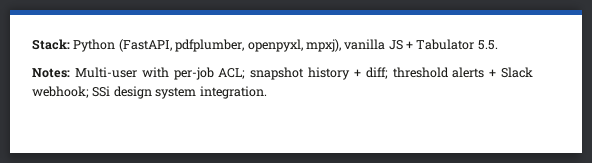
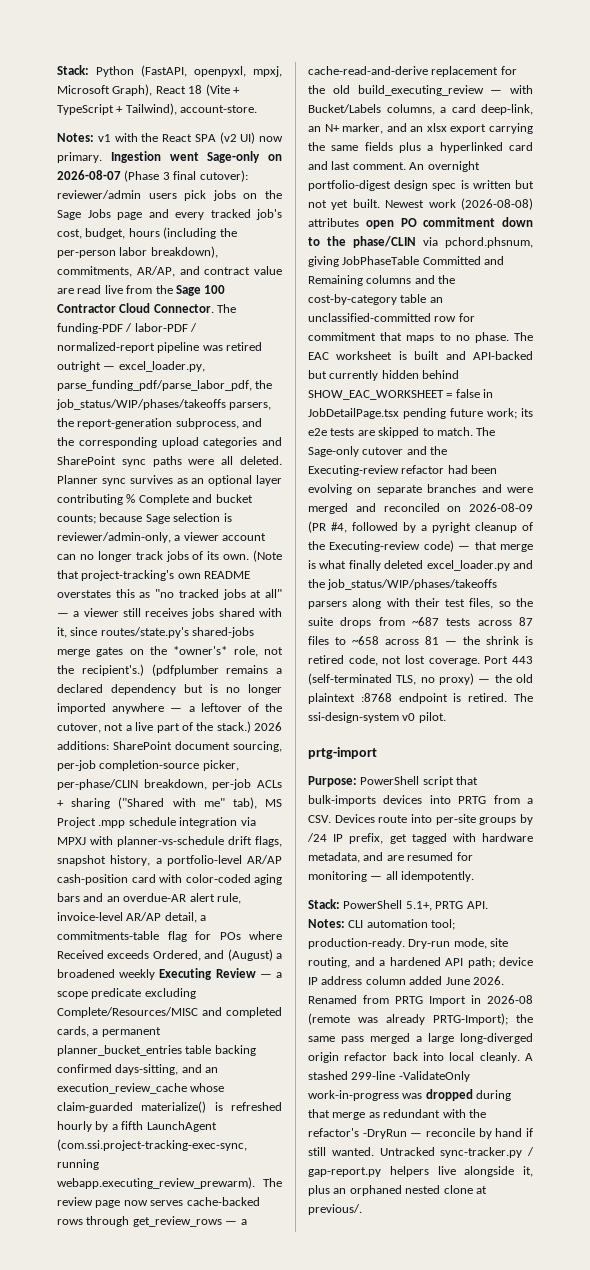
[175,39,498,52] [32,67,533,80] [32,86,267,99] pdfplumber, openpyxl, mpxj), vanilla JS + Tabulator 5.5. // Notes: Multi-user with per-job ACL; snapshot history + diff; threshold alerts + Slack webhook; SSi design system integration. -> [194,66,282,77] [57,84,240,96] [57,103,258,115] [57,132,283,144] [57,151,282,163] [57,170,248,182] [57,190,282,201] [57,209,282,220] [57,227,237,239] [57,246,218,258] [57,266,282,277] [57,285,226,296] [57,303,237,313] [57,323,198,334] [57,342,263,353] [57,361,205,372] [57,380,273,391] [56,399,272,410] [57,418,263,429] [57,437,282,448] [57,456,282,467] [57,475,282,486] [57,494,253,505] [57,513,232,524] [57,532,267,543] [57,550,282,562] [57,570,251,581] [57,589,282,600] [57,608,282,619] [57,627,255,638] [57,646,283,657] [57,664,282,676] [57,684,282,695] [57,703,282,714] [57,721,282,733] [57,741,282,752] [57,760,239,771] [57,779,282,790] [57,797,282,809] [57,817,256,828] [57,836,282,847] [57,855,282,866] [57,874,282,885] [57,893,241,904] [57,912,207,923] [57,931,282,942] [57,949,282,961] [57,968,282,980] [57,988,196,999] [57,1007,282,1018] [57,1026,161,1037] [57,1045,256,1056] [57,1064,219,1075] [57,1083,225,1094] [57,1101,282,1113] [57,1121,217,1132] [57,1139,247,1151] [57,1159,99,1170] [57,1177,282,1189] [57,1197,260,1208] [57,1216,247,1227] [308,66,517,77] [308,85,533,96] [308,104,533,115] [308,123,533,134] [308,142,533,153] [308,161,480,172] [308,180,534,191] [308,198,533,210] [308,217,533,229] [308,236,533,248] [308,256,505,267] [308,275,456,286] [308,294,443,305] [308,313,475,322] [308,332,533,343] [308,351,533,360] [308,370,460,381] [308,389,494,400] [308,408,533,419] [308,427,496,438] [308,446,448,457] [308,465,498,476] [308,484,533,495] [308,503,533,514] [308,521,533,533] [308,540,533,552] [308,560,533,571] [308,579,498,590] [308,598,533,609] [308,617,533,628] [308,636,533,645] [308,655,533,666] [308,673,533,685] [308,693,533,704] [308,712,446,723] [308,747,377,759] [308,776,479,787] [308,795,533,806] [308,814,533,825] [307,833,533,844] [308,852,473,863] [308,871,475,882] [308,899,488,911] [308,919,456,930] [308,938,509,949] [308,957,533,968] [308,976,504,985] [308,995,533,1006] [308,1013,533,1025] [308,1033,533,1044] [308,1052,533,1063] [308,1071,470,1082] [308,1089,512,1101] [308,1109,486,1120] [308,1128,533,1139] [308,1147,534,1158] [308,1166,533,1177] [308,1185,487,1196] [308,1204,362,1215] openpyxl, mpxj, Microsoft Graph), React 18 (Vite + TypeScript + Tailwind), account-store. // Notes: v1 with the React SPA (v2 UI) now primary. Ingestion went Sage-only on 2026-08-07 (Phase 3 final cutover): reviewer/admin users pick jobs on the Sage Jobs page and every tracked job's cost, budget, hours (including the per-person labor breakdown), commitments, AR/AP, and contract value are read live from the Sage 100 Contractor Cloud Connector. The funding-PDF / labor-PDF / normalized-report pipeline was retired outright — excel_loader.py, parse_funding_pdf/parse_labor_pdf, the job_status/WIP/phases/takeoffs parsers, the report-generation subprocess, and the corresponding upload categories and SharePoint sync paths were all deleted. Planner sync survives as an optional layer contributing % Complete and bucket counts; because Sage selection is reviewer/admin-only, a viewer account can no longer track jobs of its own. (Note that project-tracking's own README overstates this as "no tracked jobs at all" — a viewer still receives jobs shared with it, since routes/state.py's shared-jobs merge gates on the *owner's* role, not the recipient's.) (pdfplumber remains a declared dependency but is no longer imported anywhere — a leftover of the cutover, not a live part of the stack.) 2026 additions: SharePoint document sourcing, per-job completion-source picker, per-phase/CLIN breakdown, per-job ACLs + sharing ("Shared with me" tab), MS Project .mpp schedule integration via MPXJ with planner-vs-schedule drift flags, snapshot history, a portfolio-level AR/AP cash-position card with color-coded aging bars and an overdue-AR alert rule, invoice-level AR/AP detail, a commitments-table flag for POs where Received exceeds Ordered, and (August) a broadened weekly Executing Review — a scope predicate excluding Complete/Resources/MISC and completed cards, a permanent planner_bucket_entries table backing confirmed days-sitting, and an execution_review_cache whose claim-guarded materialize() is refreshed hourly by a fifth LaunchAgent (com.ssi.project-tracking-exec-sync, running webapp.executing_review_prewarm). The review page now serves cache-backed rows through get_review_rows — a cache-read-and-derive replacement for the old build_executing_review — with Bucket/Labels columns, a card deep-link, an N+ marker, and an xlsx export carrying the same fields plus a hyperlinked card and last comment. An overnight portfolio-digest design spec is written but not yet built. Newest work (2026-08-08) attributes open PO commitment down to the phase/CLIN via pchord.phsnum, giving JobPhaseTable Committed and Remaining columns and the cost-by-category table an unclassified-committed row for commitment that maps to no phase. The EAC worksheet is built and API-backed but currently hidden behind SHOW_EAC_WORKSHEET = false in JobDetailPage.tsx pending future work; its e2e tests are skipped to match. The Sage-only cutover and the Executing-review refactor had been evolving on separate branches and were merged and reconciled on 2026-08-09 (PR #4, followed by a pyright cleanup of the Executing-review code) — that merge is what finally deleted excel_loader.py and the job_status/WIP/phases/takeoffs parsers along with their test files, so the suite drops from ~687 tests across 87 files to ~658 across 81 — the shrink is retired code, not lost coverage. Port 443 (self-terminated TLS, no proxy) — the old plaintext :8768 endpoint is retired. The ssi-design-system v0 pilot. // prtg-import // Purpose: PowerShell script that bulk-imports devices into PRTG from a CSV. Devices route into per-site groups by /24 IP prefix, get tagged with hardware metadata, and are resumed for monitoring — all idempotently. // Stack: PowerShell 5.1+, PRTG API. // Notes: CLI automation tool; production-ready. Dry-run mode, site routing, and a hardened API path; device IP address column added June 2026. Renamed from PRTG Import in 2026-08 (remote was already PRTG-Import); the same pass merged a large long-diverged origin refactor back into local cleanly. A stashed 299-line -ValidateOnly work-in-progress was dropped during that merge as redundant with the refactor's -DryRun — reconcile by hand if still wanted. Untracked sync-tracker.py / gap-report.py helpers live alongside it, plus an orphaned nested clone at previous/.

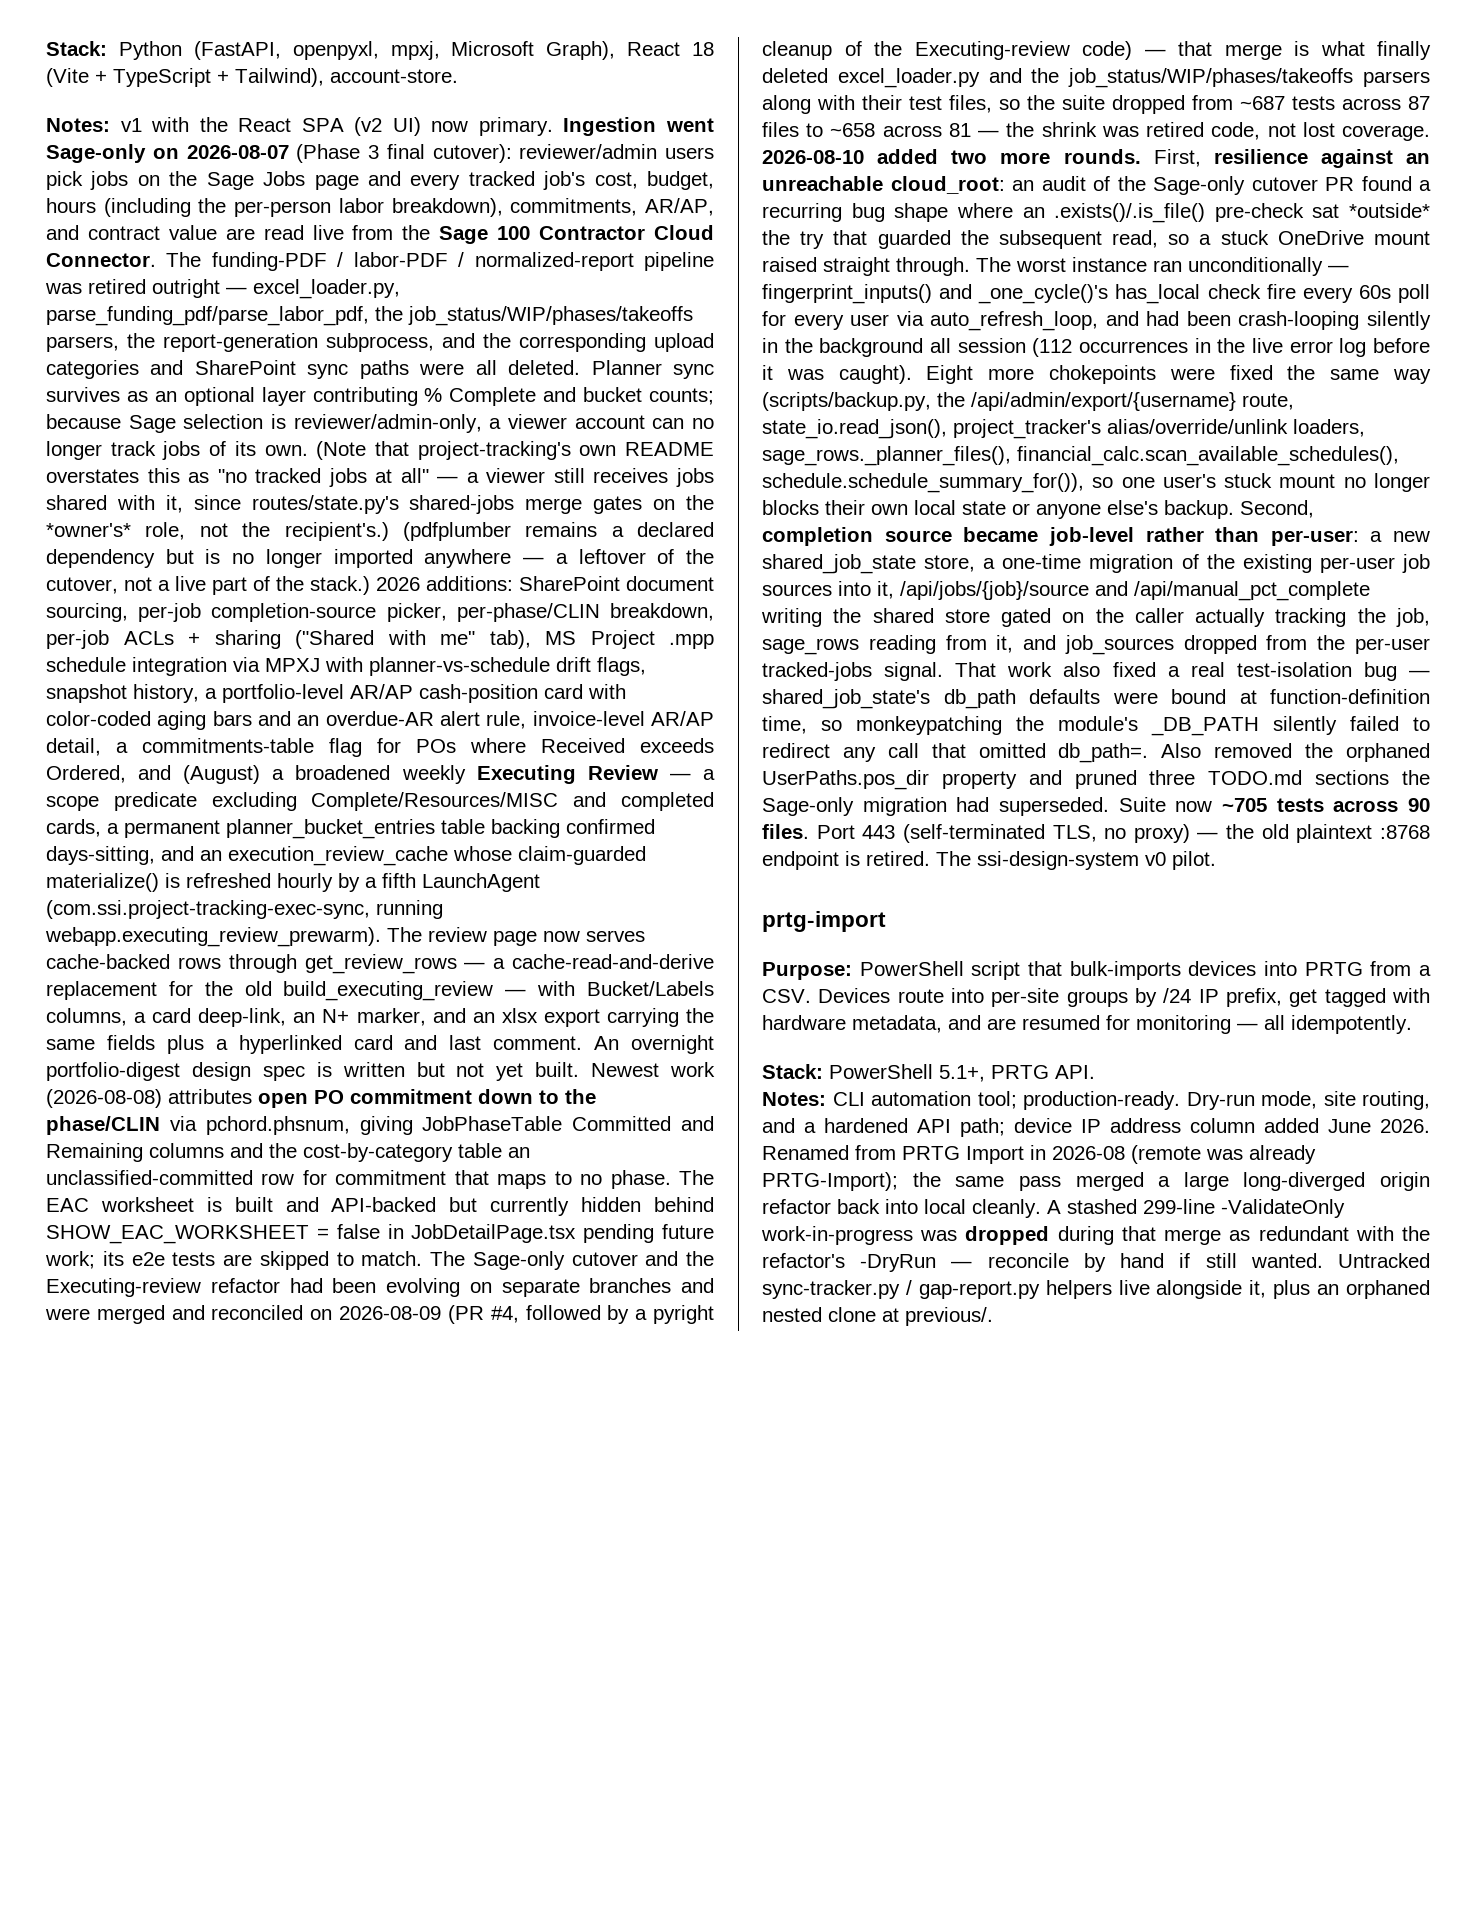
[340,617,372,628] drops -> [1112,95,1185,114] dropped
[525,636,533,645] is -> [1101,126,1139,137] was
(480, 662) none -> [762,149,1430,168] [762,176,1431,195] [762,203,1430,223] [762,230,1430,249] [762,257,1349,276] [762,284,1430,304] [762,311,1431,331] [762,338,1430,357] [762,365,1431,384] [762,392,1294,411] [762,419,1365,439] [762,446,1399,466] [762,473,1430,493] [762,500,1314,519] [762,527,1430,546] [762,554,1430,574] [762,581,1370,601] [761,608,1430,627] [762,635,1430,655] [762,662,1430,681] [762,689,1430,709] [762,716,1430,736] [762,743,1430,763] [762,770,1430,790] [762,797,1430,816] [762,824,809,839] 2026-08-10 added two more rounds. First, resilience against an unreachable cloud_root: an audit of the Sage-only cutover PR found a recurring bug shape where an .exists()/.is_file() pre-check sat *outside* the try that guarded the subsequent read, so a stuck OneDrive mount raised straight through. The worst instance ran unconditionally — fingerprint_inputs() and _one_cycle()'s has_local check fire every 60s poll for every user via auto_refresh_loop, and had been crash-looping silently in the background all session (112 occurrences in the live error log before it was caught). Eight more chokepoints were fixed the same way (scripts/backup.py, the /api/admin/export/{username} route, state_io.read_json(), project_tracker's alias/override/unlink loaders, sage_rows._planner_files(), financial_calc.scan_available_schedules(), schedule.schedule_summary_for()), so one user's stuck mount no longer blocks their own local state or anyone else's backup. Second, completion source became job-level rather than per-user: a new shared_job_state store, a one-time migration of the existing per-user job sources into it, /api/jobs/{job}/source and /api/manual_pct_complete writing the shared store gated on the caller actually tracking the job, sage_rows reading from it, and job_sources dropped from the per-user tracked-jobs signal. That work also fixed a real test-isolation bug — shared_job_state's db_path defaults were bound at function-definition time, so monkeypatching the module's _DB_PATH silently failed to redirect any call that omitted db_path=. Also removed the orphaned UserPaths.pos_dir property and pruned three TODO.md sections the Sage-only migration had superseded. Suite now ~705 tests across 90 files.

